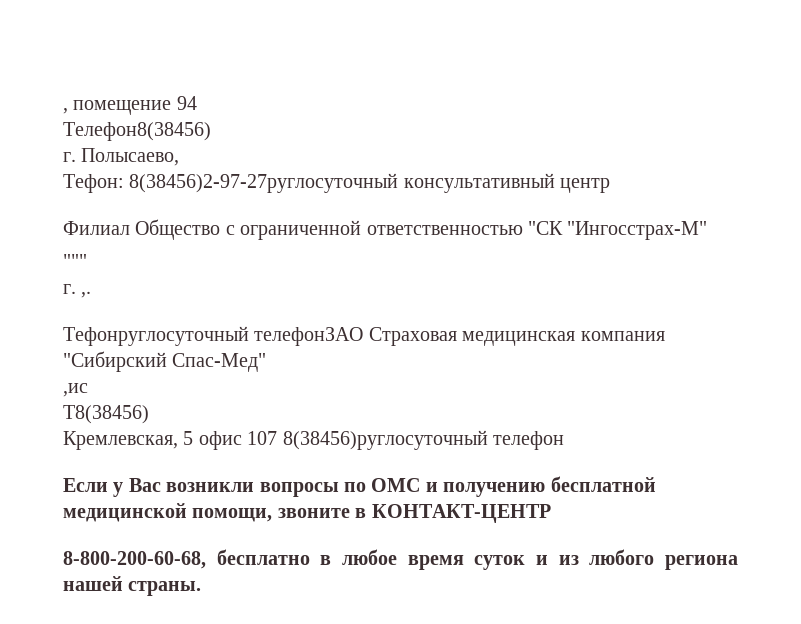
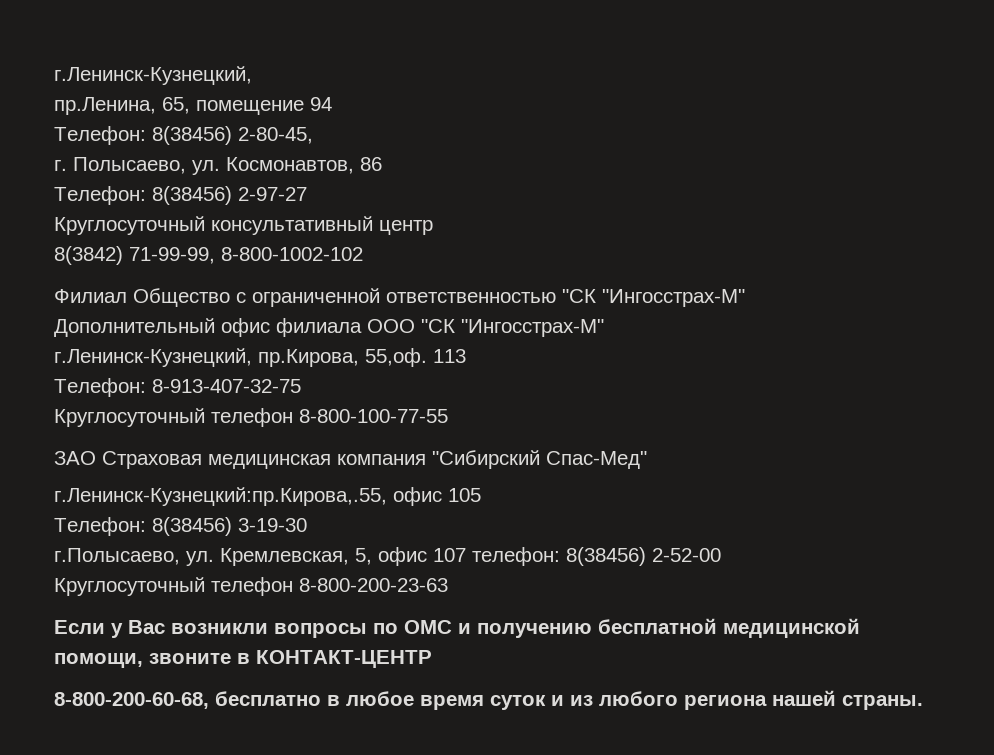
[63,108,68,114] , -> [54,66,252,85] [54,97,190,115] г.Ленинск-Кузнецкий, // пр.Ленина, 65,
[63,122,211,141] Телефон8(38456) -> [54,126,313,145] Телефон: 8(38456) 2-80-45,
[63,173,399,193] // Тефон: 8(38456)2-97-27руглосуточный -> [192,157,382,175] [54,186,307,205] [54,216,205,235] ул. Космонавтов, 86 // Телефон: 8(38456) 2-97-27 // Круглосуточный
(611, 185) none -> [54,246,363,265] // 8(3842) 71-99-99, 8-800-1002-102
[63,254,87,268] [63,284,92,298] [63,326,364,346] """ // г. ,. // Тефонруглосуточный телефонЗАО -> [54,318,604,337] [54,348,466,367] [54,378,301,397] [54,408,448,427] [54,451,96,465] Дополнительный офис филиала ООО "СК "Ингосстрах-М" // г.Ленинск-Кузнецкий, пр.Кирова, 55,оф. 113 // Телефон: 8-913-407-32-75 // Круглосуточный телефон 8-800-100-77-55 // ЗАО
[63,383,88,397] [63,405,149,424] [63,430,564,450] ,ис // Т8(38456) // Кремлевская, 5 офис 107 8(38456)руглосуточный телефон -> [54,487,481,506] [54,517,307,536] [54,547,721,566] [54,577,448,596] г.Ленинск-Кузнецкий:пр.Кирова,.55, офис 105 // Телефон: 8(38456) 3-19-30 // г.Полысаево, ул. Кремлевская, 5, офис 107 телефон: 8(38456) 2-52-00 // Круглосуточный телефон 8-800-200-23-63

